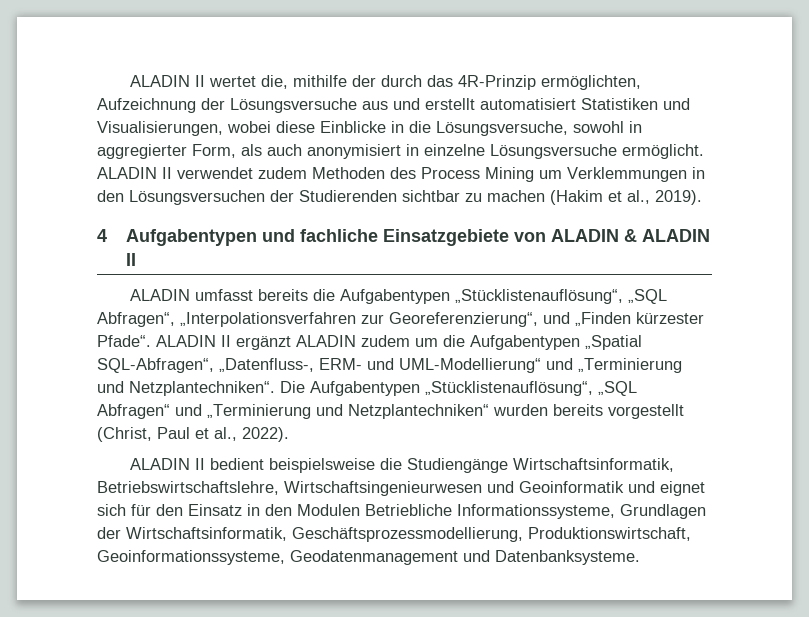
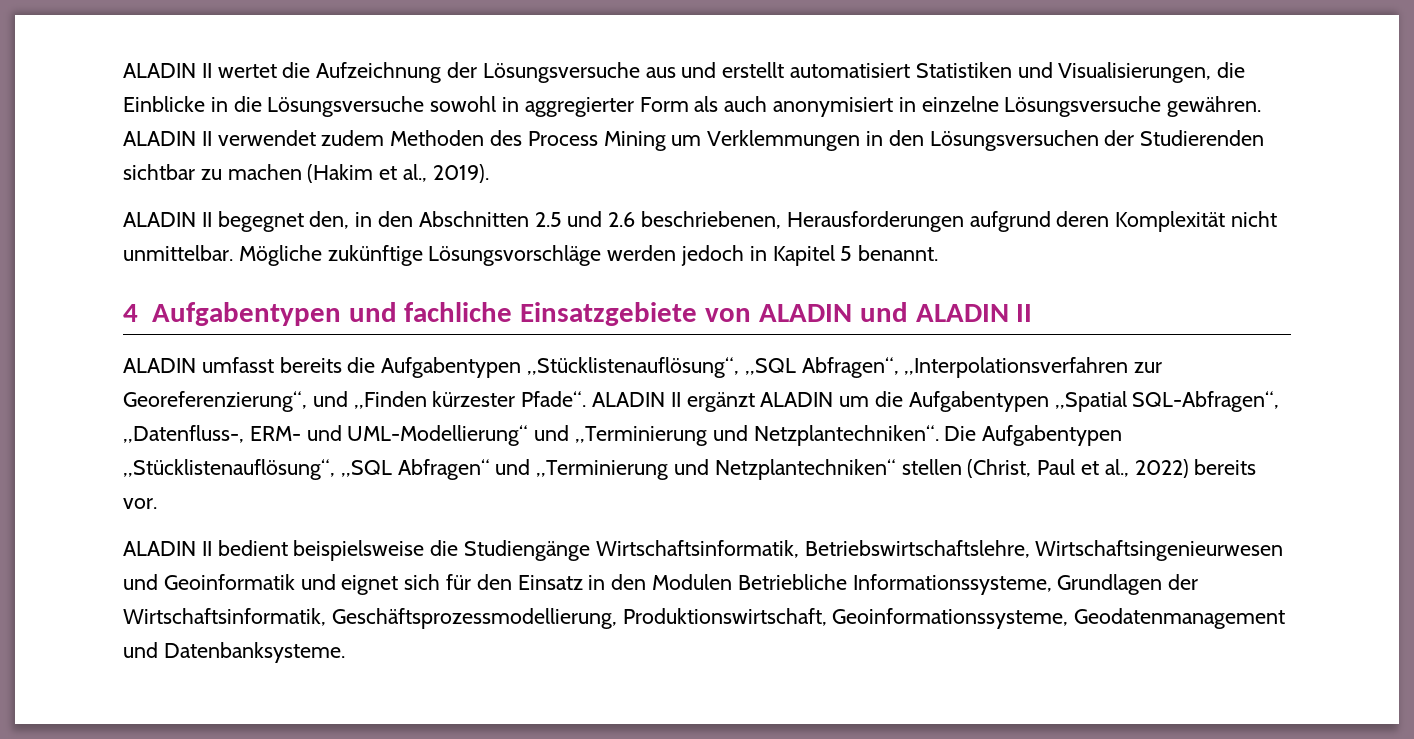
[260,75,641,90] die, mithilfe der durch das 4R-Prinzip ermöglichten, -> [282,62,311,78] die
[227,121,315,133] wobei diese -> [1217,62,1246,78] die
[436,121,568,136] Lösungsversuche, -> [267,96,425,117] Lösungsversuche
[192,144,236,158] Form, -> [639,97,689,112] Form
[622,144,704,159] ermöglicht. -> [1167,96,1262,117] gewähren.
(702, 197) none -> [123,211,1278,232] [123,245,939,266] // ALADIN II begegnet den, in den Abschnitten 2.5 und 2.6 beschriebenen, Herausforderungen aufgrund deren Komplexität nicht unmittelbar. Mögliche zukünftige Lösungsvorschläge werden jedoch in Kapitel 5 benannt.
[623,229,637,242] & -> [859,302,908,322] und
[361,335,410,347] zudem -> (834, 399) none
[493,404,684,419] wurden bereits vorgestellt -> [901,459,962,475] stellen
[242,427,289,442] 2022). -> [1134,459,1257,478] [123,498,157,509] 2022) bereits vor.

